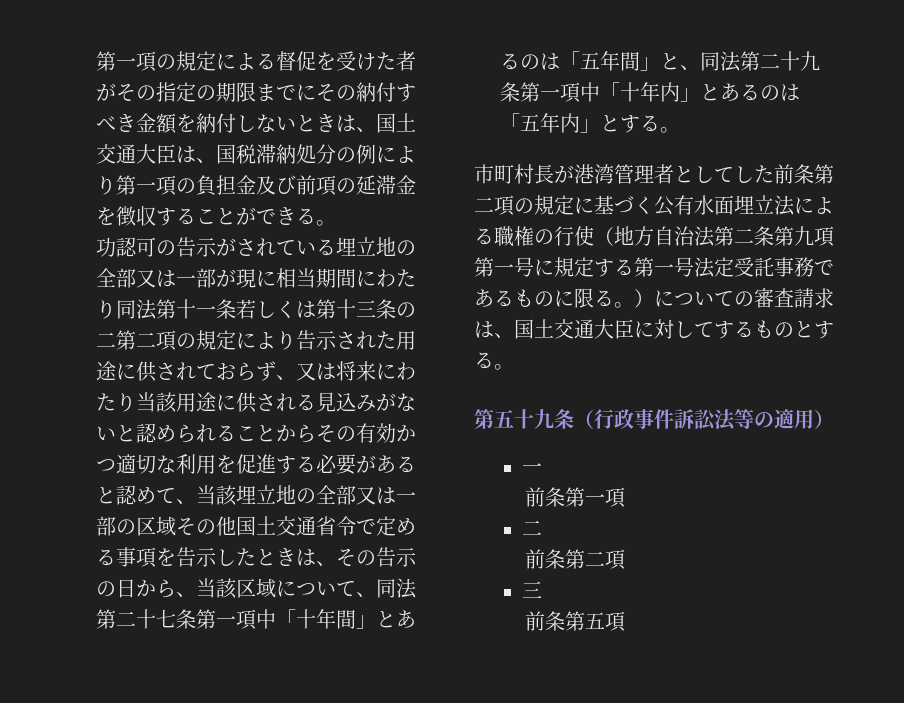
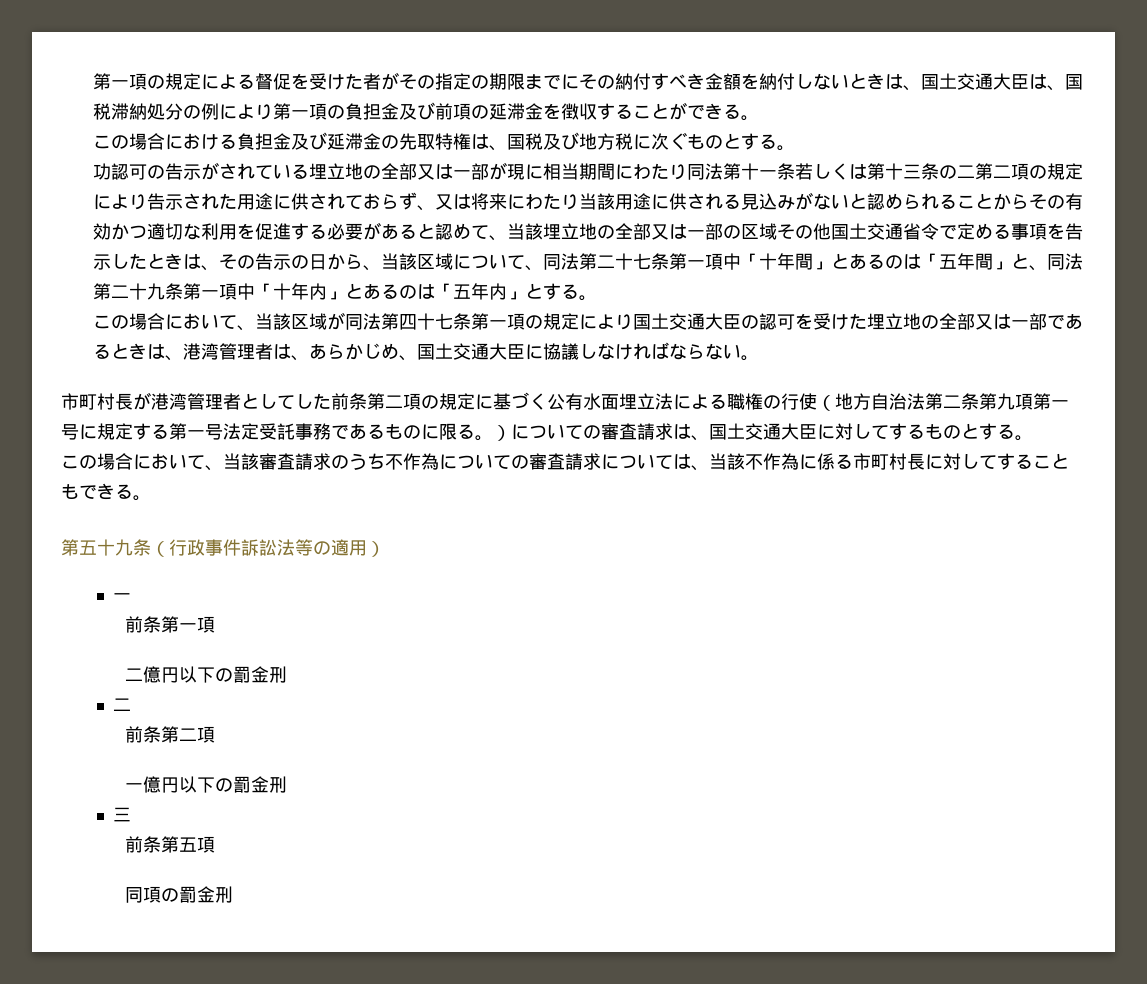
(336, 223) none -> [93,132,796,151] // この場合における負担金及び延滞金の先取特権は、国税及び地方税に次ぐものとする。
(680, 130) none -> [93,312,1084,331] [93,342,760,361] // この場合において、当該区域が同法第四十七条第一項の規定により国土交通大臣の認可を受けた埋立地の全部又は一部であるときは、港湾管理者は、あらかじめ、国土交通大臣に協議しなければならない。
(514, 367) none -> [61,453,1069,471] [61,483,151,501] // この場合において、当該審査請求のうち不作為についての審査請求については、当該不作為に係る市町村長に対してすることもできる。
(626, 497) none -> [125,666,288,683] // 二億円以下の罰金刑
(626, 559) none -> [125,776,288,793] // 一億円以下の罰金刑
(626, 621) none -> [125,886,234,903] // 同項の罰金刑

